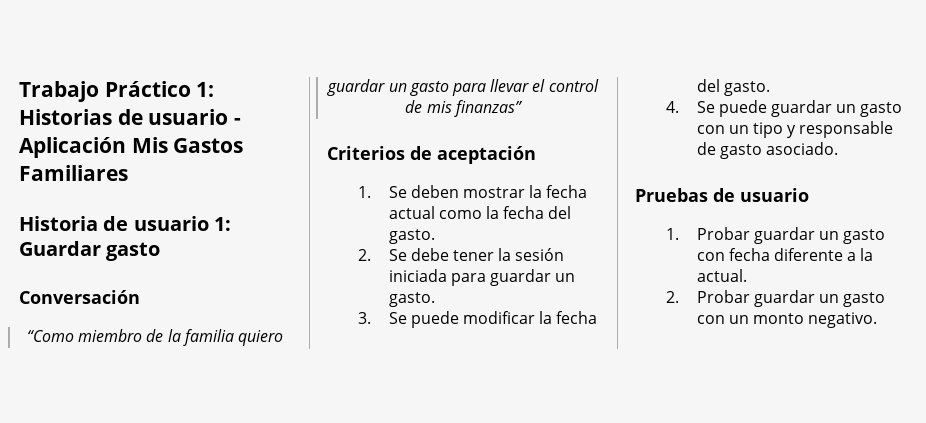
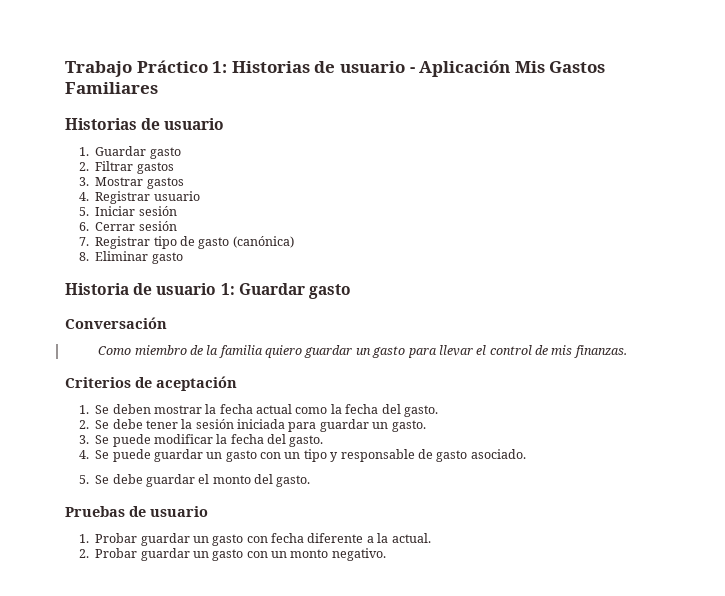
(128, 173) none -> [65,118,225,130] [78,146,181,159] [78,161,174,174] [78,177,184,189] [78,191,200,204] [78,206,177,216] [78,221,177,231] [78,236,294,249] [78,251,183,264] // Historias de usuario // 1. Guardar gasto // 2. Filtrar gastos // 3. Mostrar gastos // 4. Registrar usuario // 5. Iniciar sesión // 6. Cerrar sesión // 7. Registrar tipo de gasto (canónica) // 8. Eliminar gasto
[27,330,75,342] “Como -> [98,346,132,355] Como
[453,100,522,117] finanzas” -> [573,345,627,358] finanzas.
(838, 148) none -> [78,474,311,487] // 5. Se debe guardar el monto del gasto.

